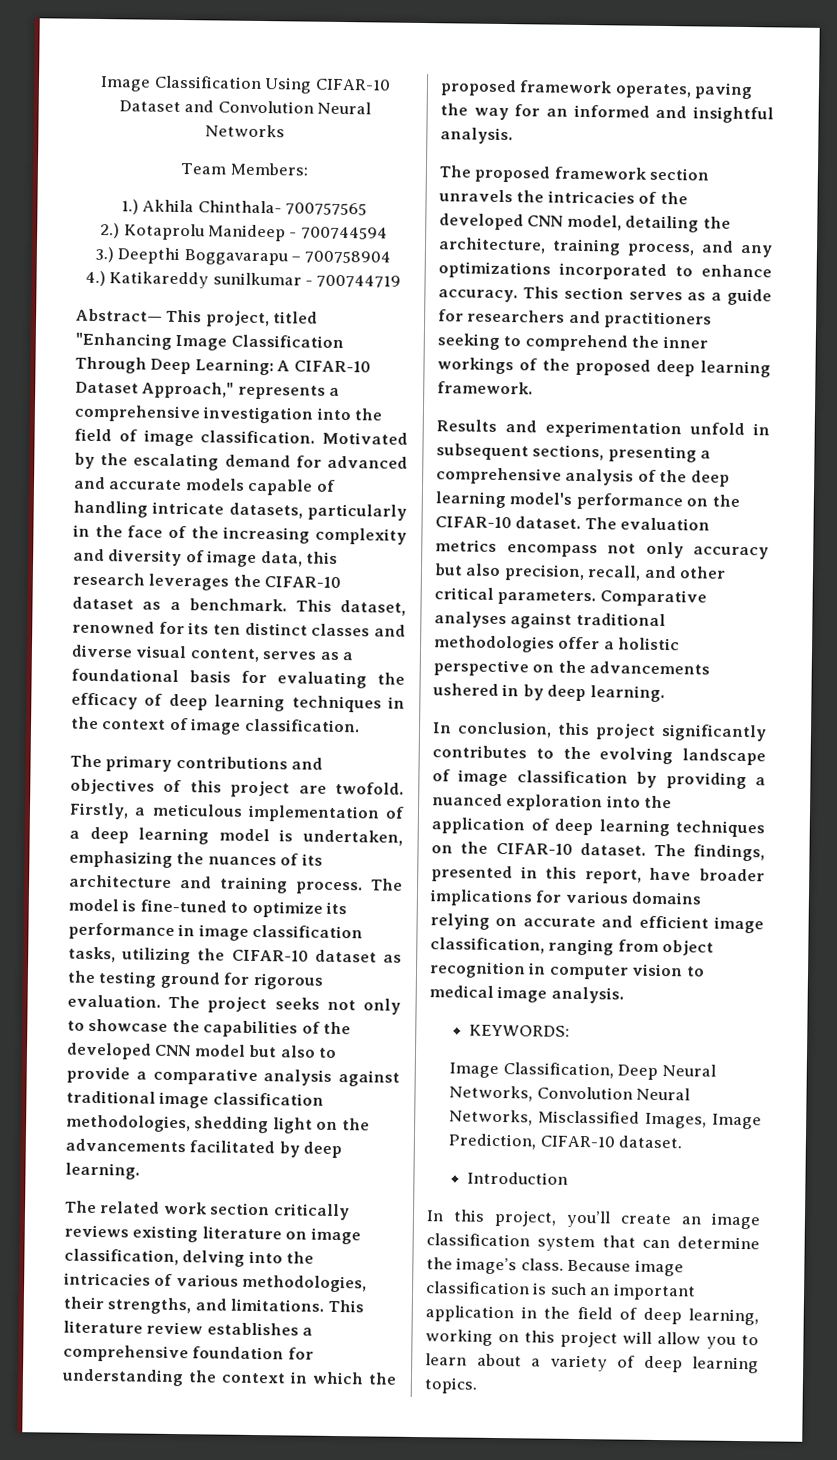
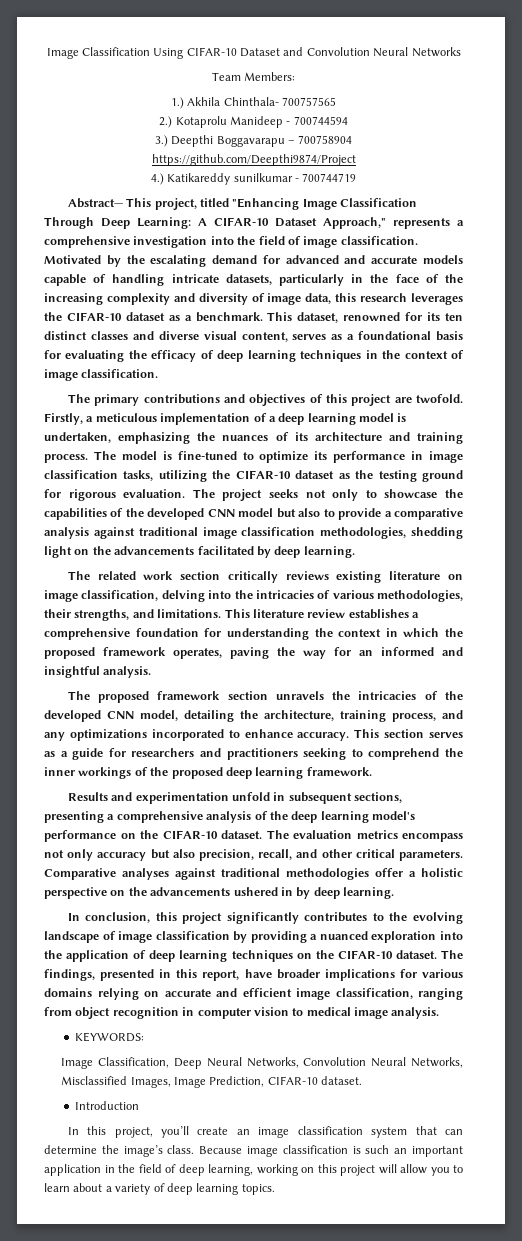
(392, 257) none -> [151,154,356,166] // https://github.com/Deepthi9874/Project

